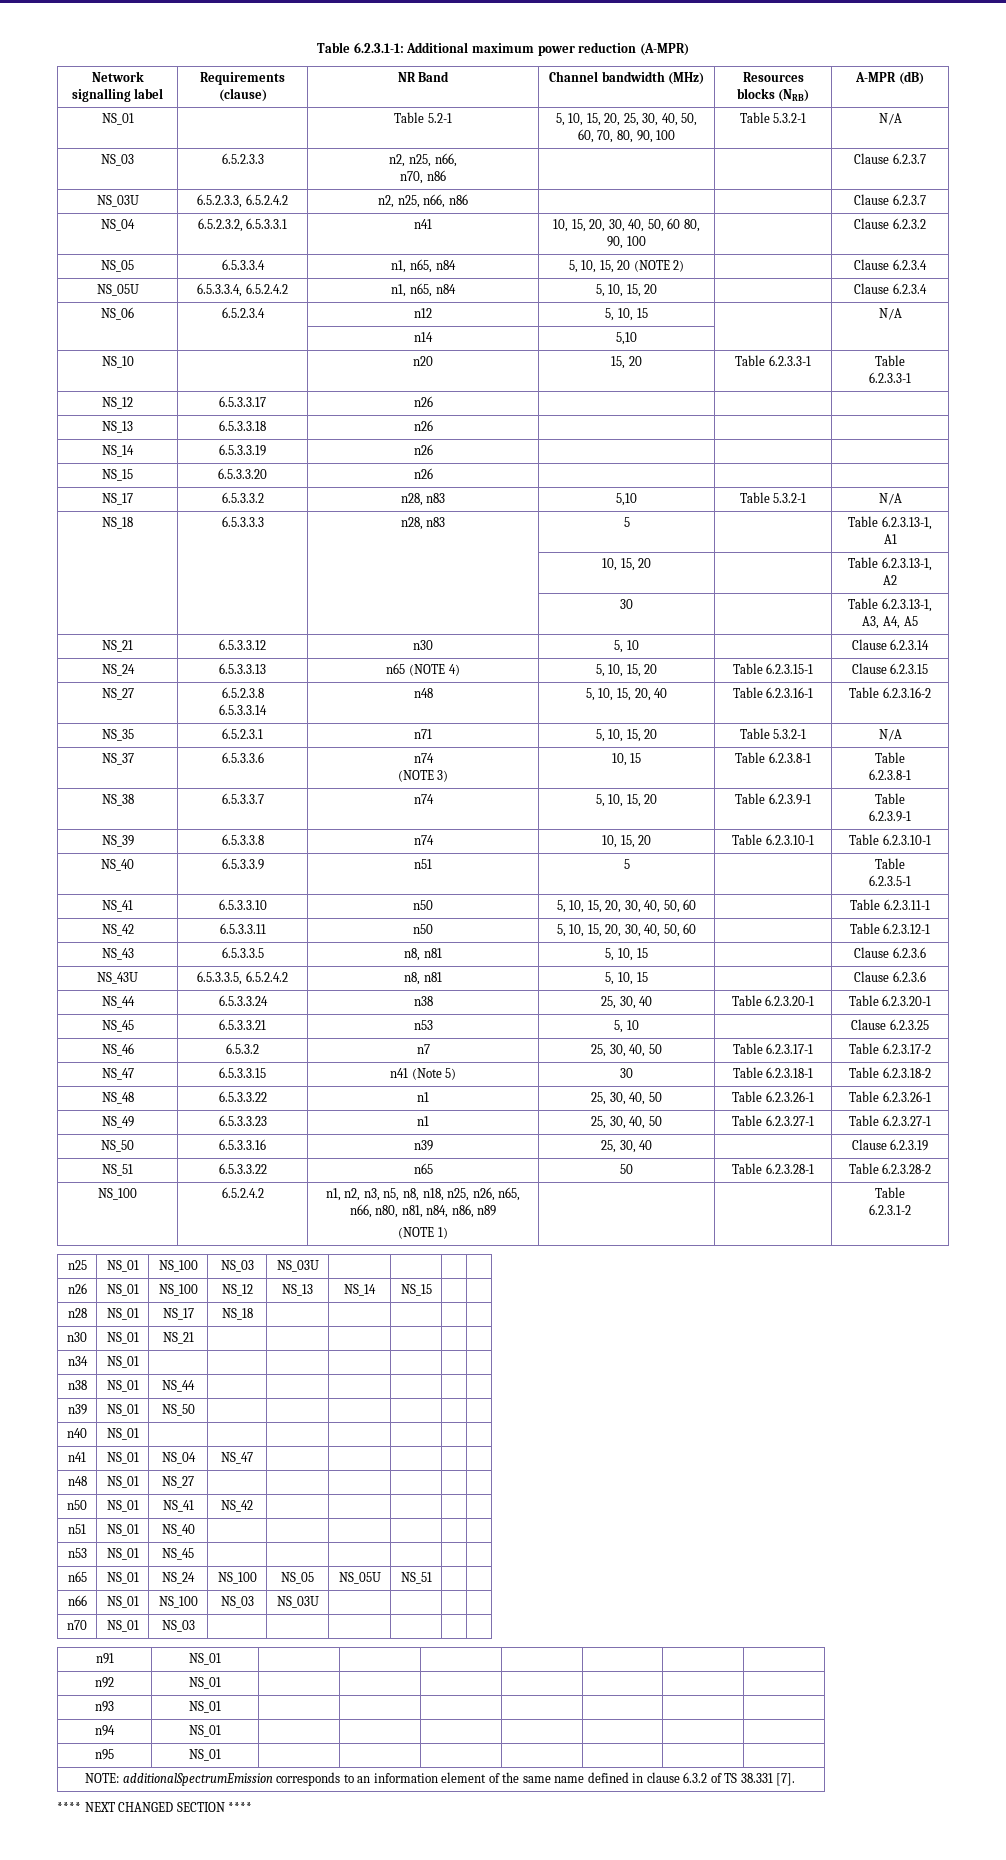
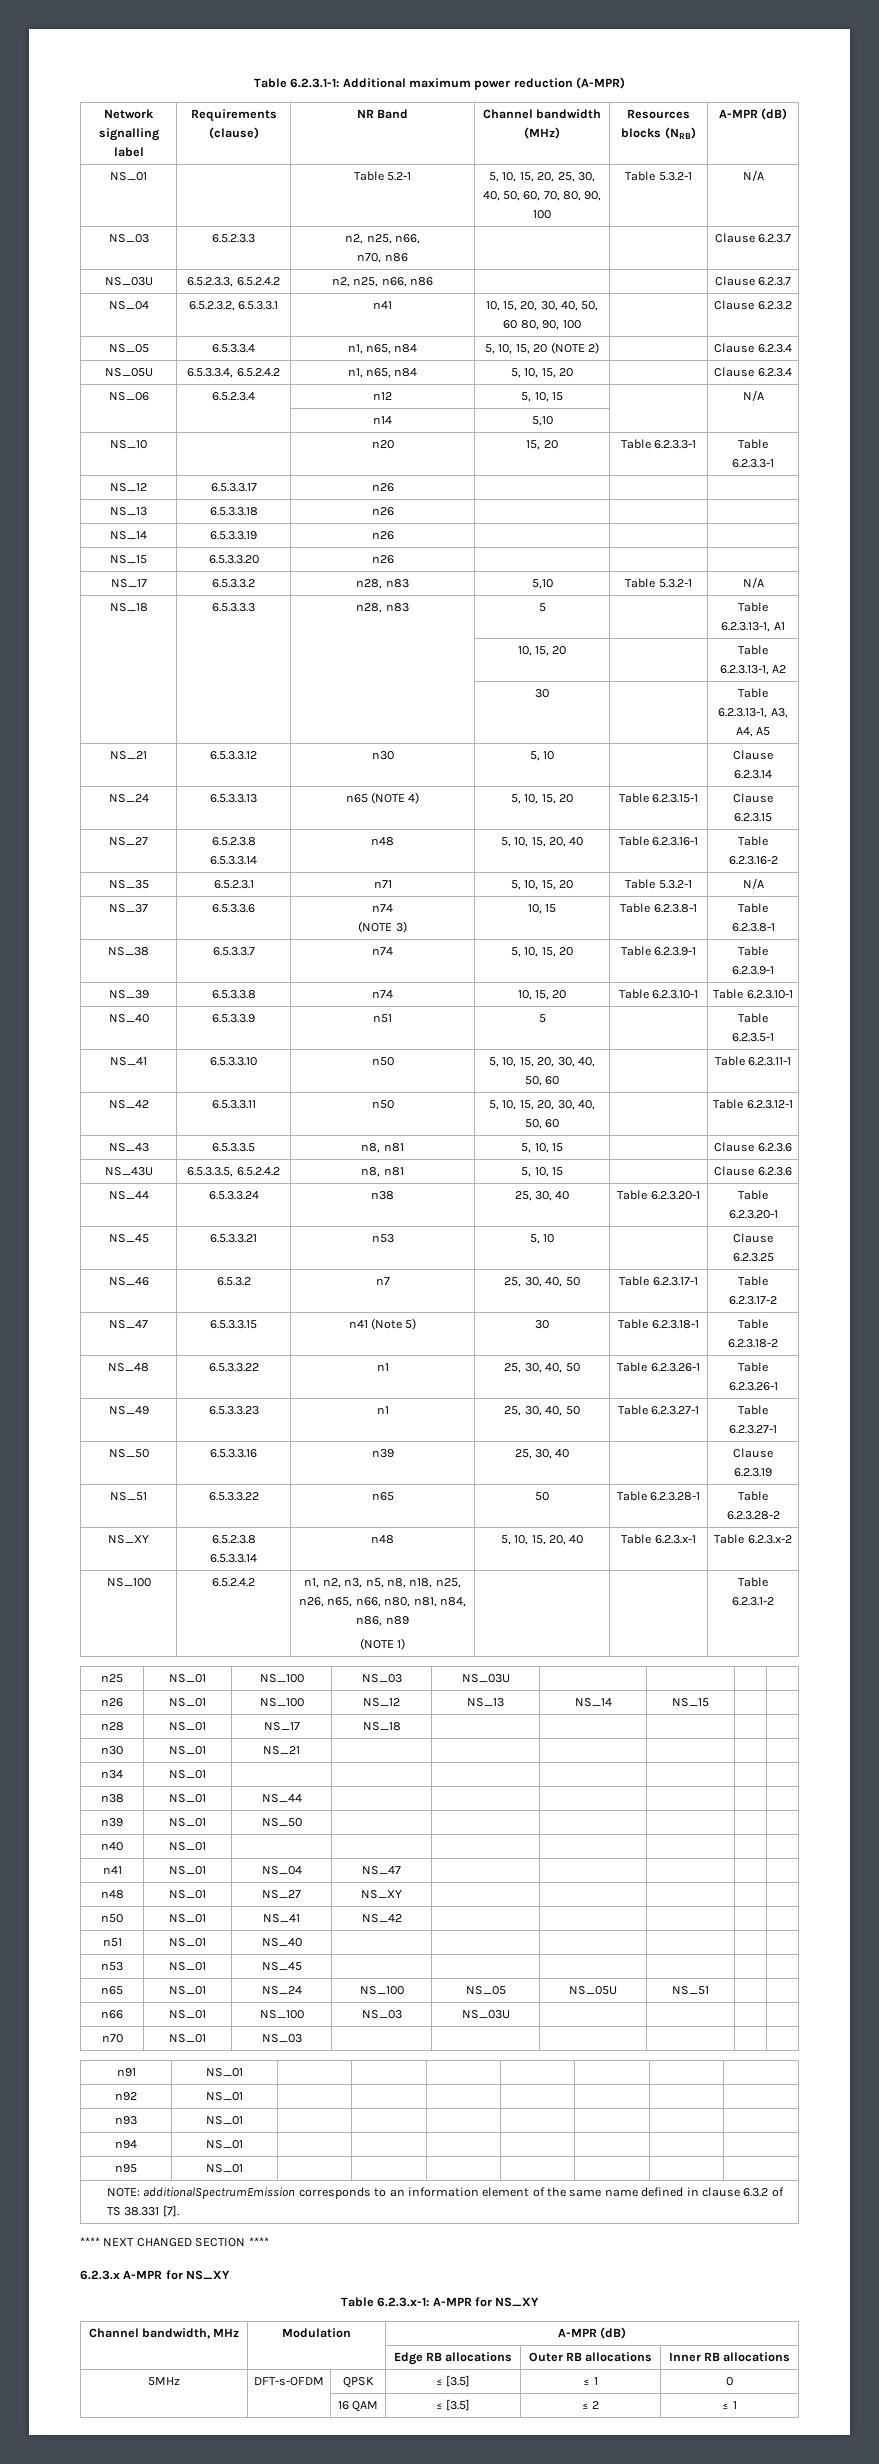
(932, 1168) none -> [108,1535,149,1544] [211,1535,256,1544] [210,1554,257,1563] [371,1535,394,1544] [500,1535,584,1545] [621,1534,696,1544] [714,1534,792,1544] // NS_XY | 6.5.2.3.8 // 6.5.3.3.14 | n48 | 5, 10, 15, 20, 40 | Table 6.2.3.x-1 | Table 6.2.3.x-2
(194, 1482) none -> [361,1890,402,1899] NS_XY
(253, 1807) none -> [80,2270,231,2280] [340,2297,540,2307] [88,2328,240,2339] [282,2328,351,2338] [557,2327,627,2339] [393,2352,513,2365] [528,2352,653,2362] [668,2352,791,2362] [148,2377,180,2386] [254,2377,324,2386] [342,2377,374,2388] [435,2375,471,2387] [583,2377,598,2385] [726,2377,733,2386] [337,2401,379,2412] [435,2399,471,2411] [581,2401,600,2409] [722,2401,737,2409] // 6.2.3.x A-MPR for NS_XY // Table 6.2.3.x-1: A-MPR for NS_XY // Channel bandwidth, MHz | Modulation | A-MPR (dB) // | | Edge RB allocations | Outer RB allocations | Inner RB allocations // 5MHz | DFT-s-OFDM | QPSK | ≤ [3.5] | ≤ 1 | 0 // | | 16 QAM | ≤ [3.5] | ≤ 2 | ≤ 1

